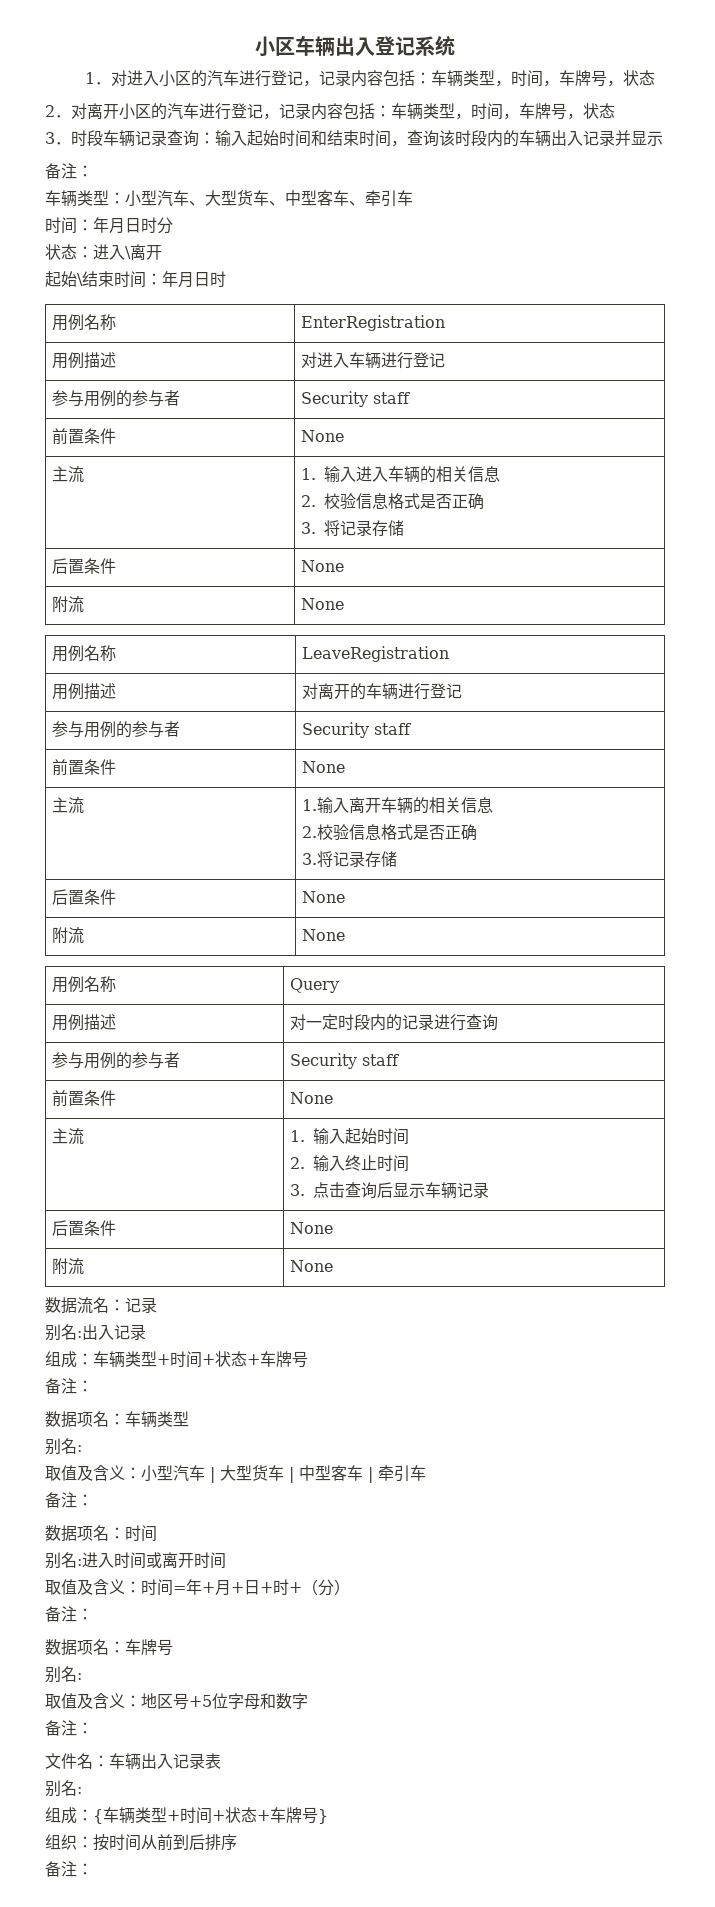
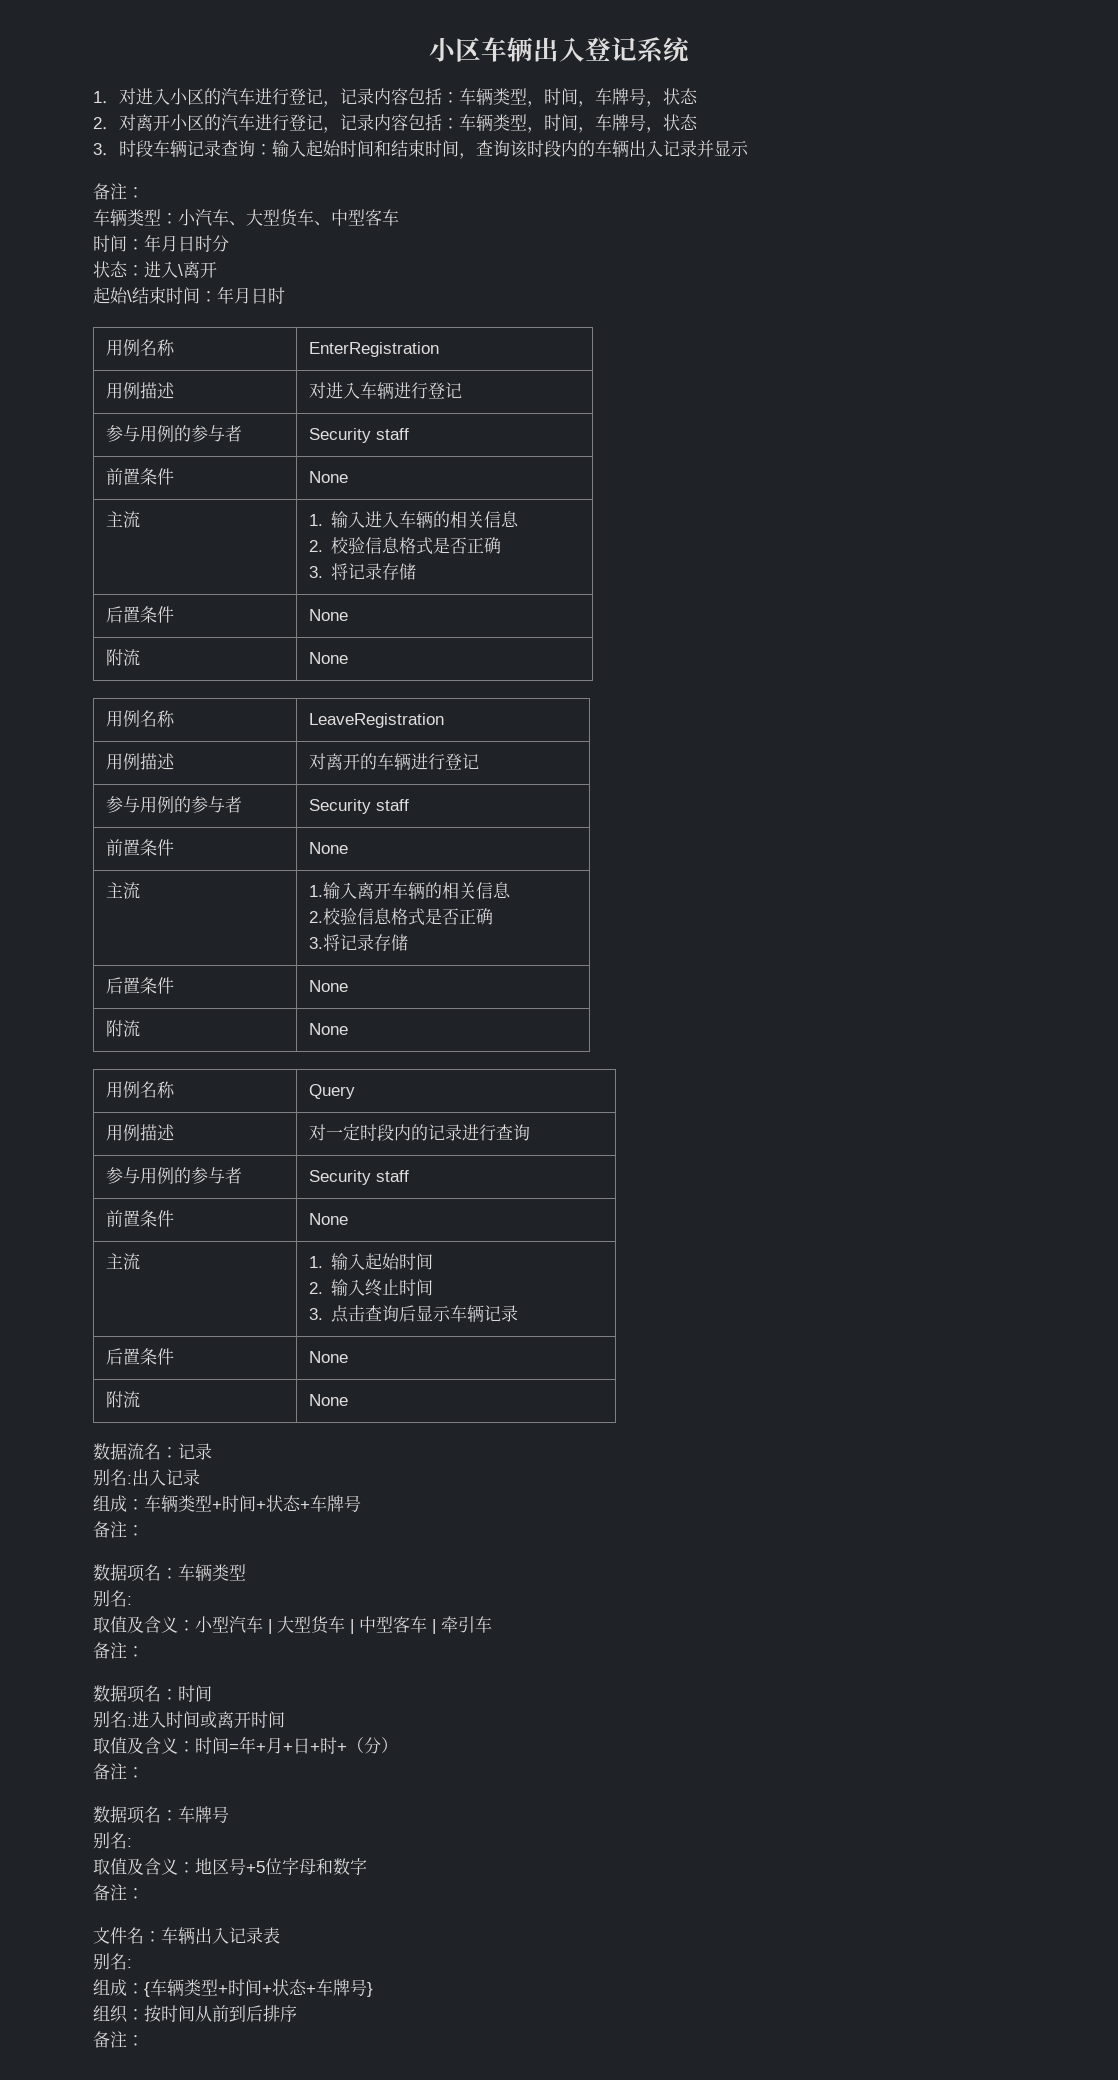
[141,190,157,206] 型 -> (196, 217) none
[349,190,413,207] 、牵引车 -> (399, 217) none

